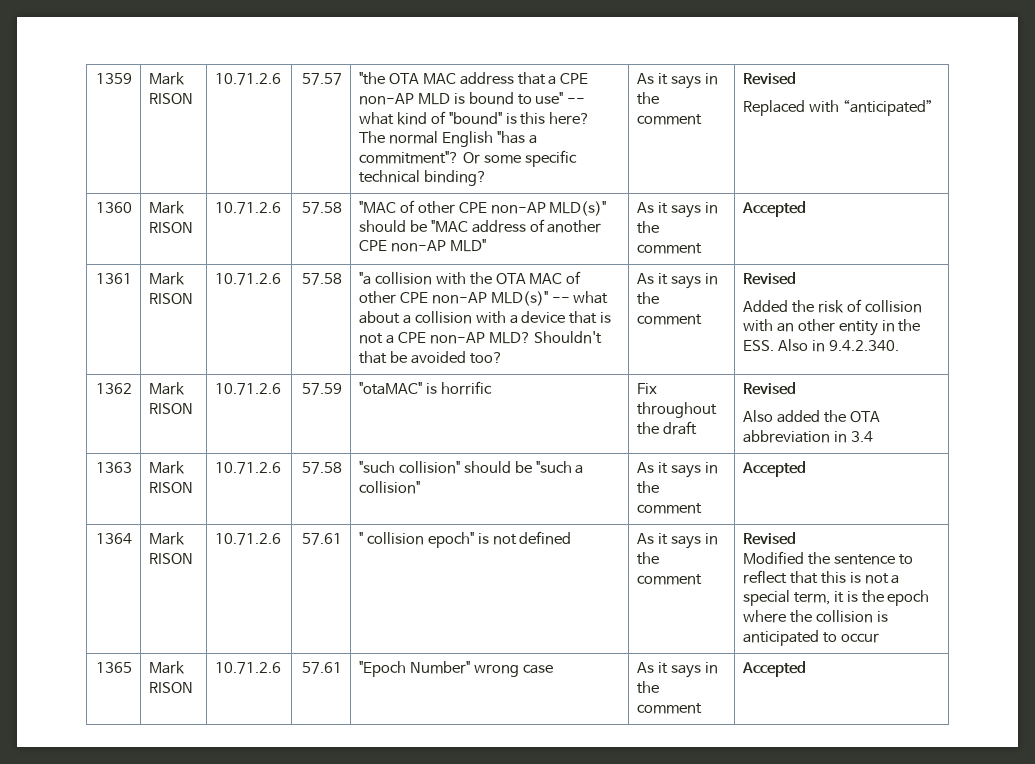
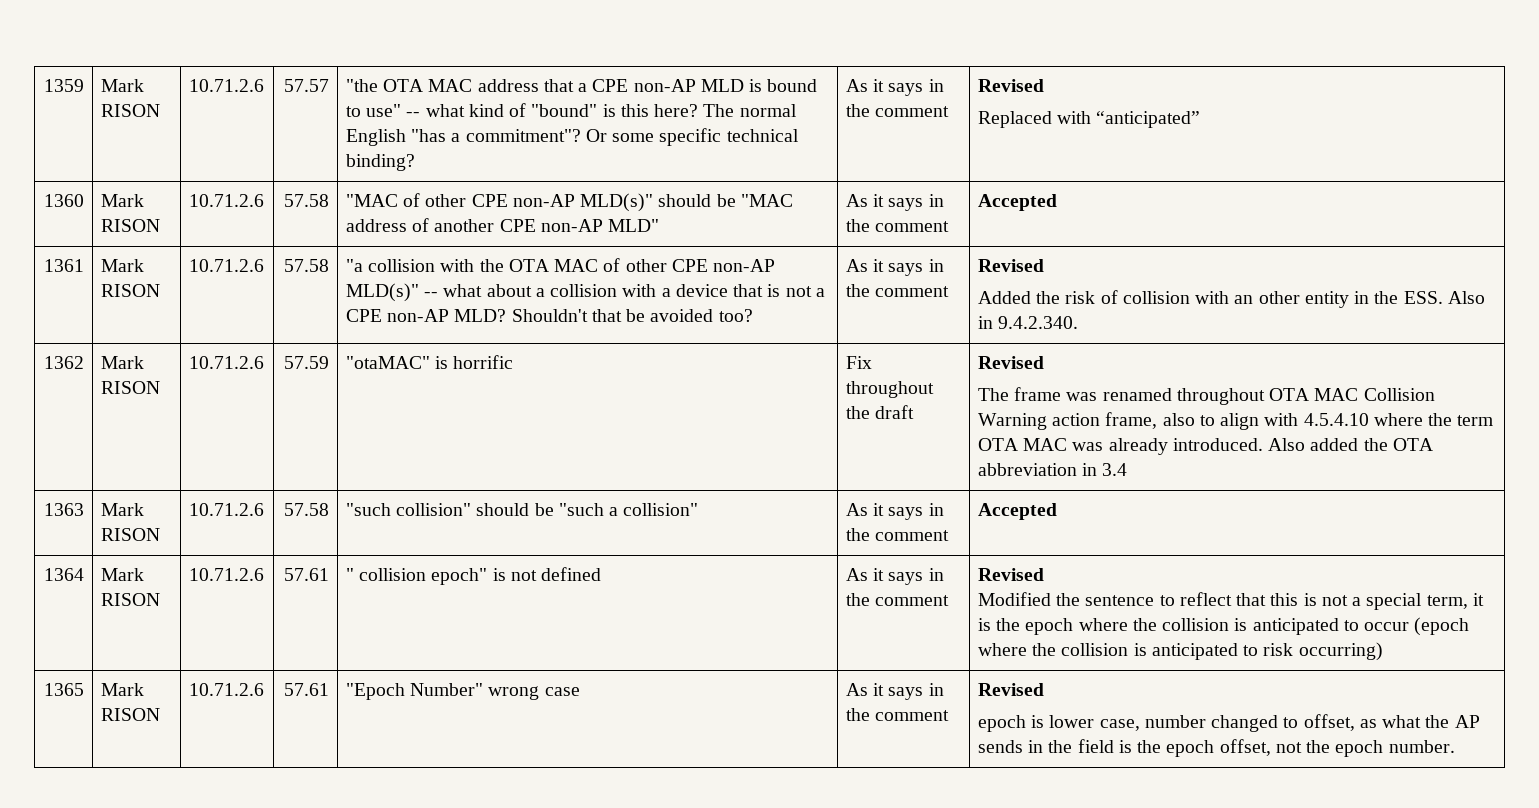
(796, 388) none -> [977,387,1435,405] [977,412,1494,430] [977,438,1263,455] The frame was renamed throughout OTA MAC Collision Warning action frame, also to align with 4.5.4.10 where the term OTA MAC was already introduced.
(879, 638) none -> [1414,617,1470,636] [977,642,1383,661] (epoch where the collision is anticipated to risk occurring)
[741,661,806,677] Accepted -> [977,683,1044,696] [977,714,1480,732] [977,739,1455,757] Revised // epoch is lower case, number changed to offset, as what the AP sends in the field is the epoch offset, not the epoch number.

